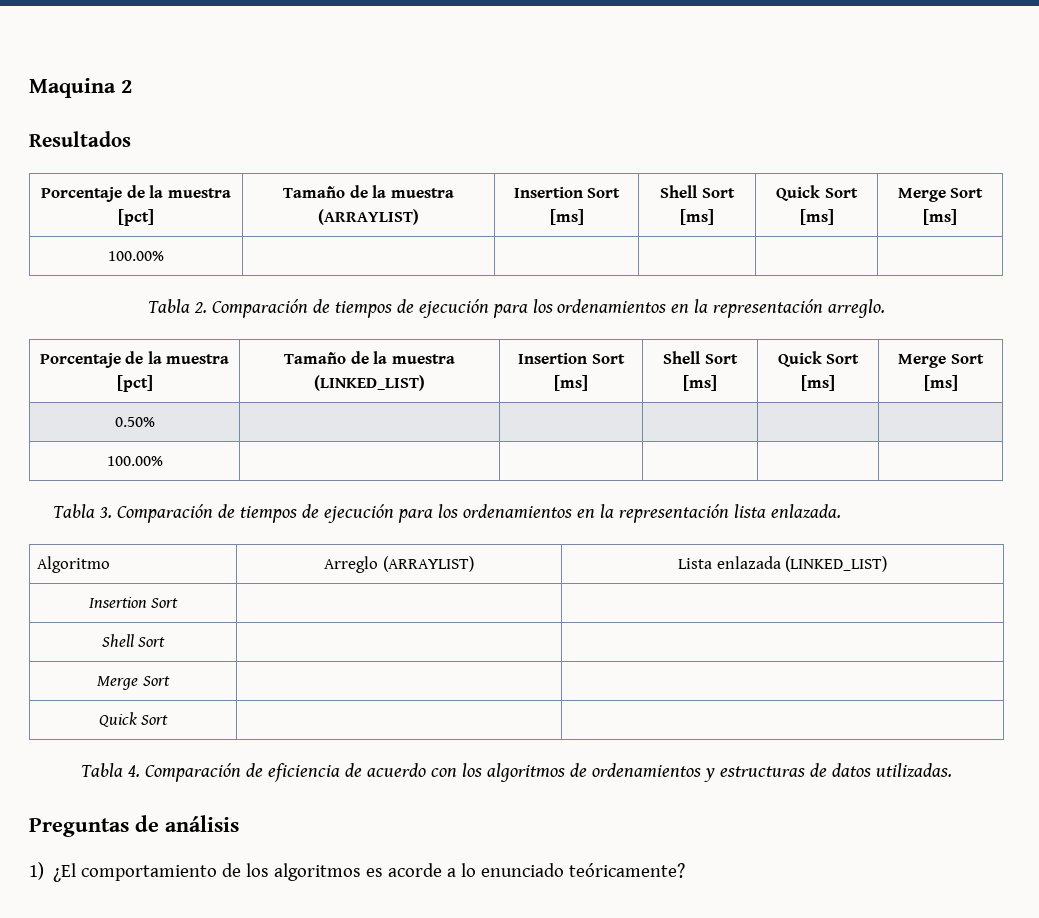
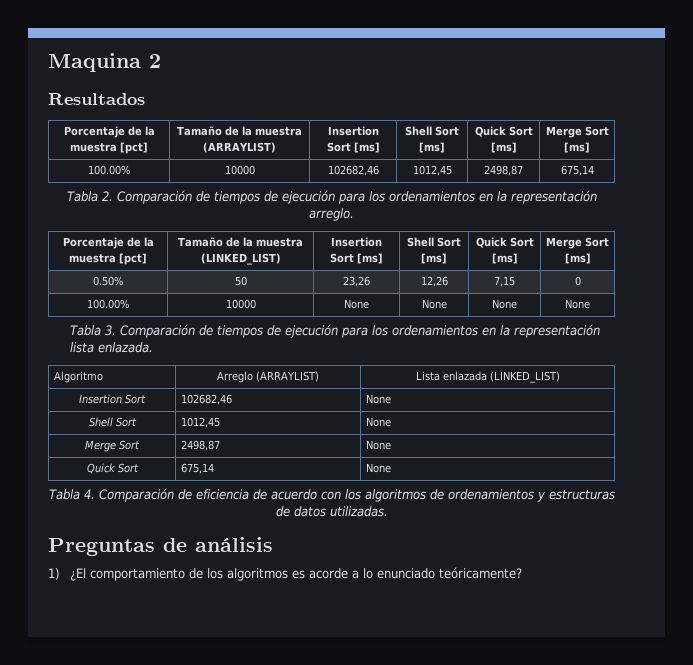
(164, 256) | | | | -> [224,165,255,175] [327,165,379,176] [412,165,452,176] [484,165,523,176] [560,165,594,176] 10000 | 102682,46 | 1012,45 | 2498,87 | 675,14
[106,456,163,466] | | | | // 100.00% | | | | | -> [234,276,247,286] [343,276,370,287] [420,276,448,287] [494,276,515,287] [574,276,581,286] [87,299,129,309] [225,299,256,309] [344,299,369,309] [421,299,447,309] [492,299,517,309] [565,299,590,309] 50 | 23,26 | 12,26 | 7,15 | 0 // 100.00% | 10000 | None | None | None | None
(179, 603) | -> [180,394,232,405] [365,394,391,404] 102682,46 | None
(166, 642) | -> [180,417,220,428] [365,417,391,427] 1012,45 | None
(170, 681) | -> [180,440,220,451] [365,440,391,450] 2498,87 | None
(169, 720) | -> [180,463,214,474] [365,463,391,473] 675,14 | None

